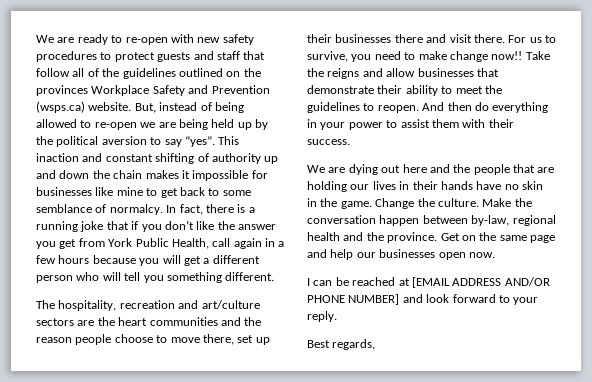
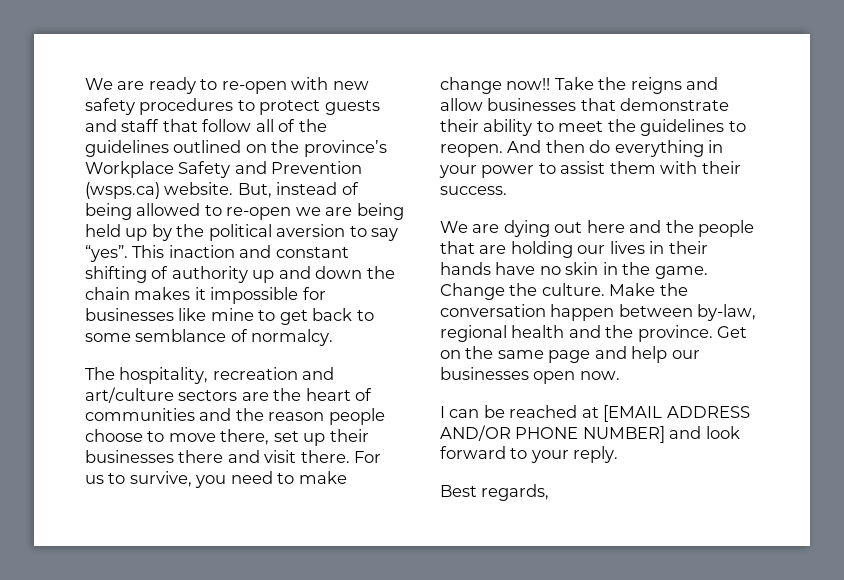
[36,85,88,96] provinces -> [303,140,387,157] province’s
[166,204,255,215] [36,220,276,232] [36,238,285,249] [36,255,260,266] [36,272,275,283] In fact, there is a running joke that if you don’t like the answer you get from York Public Health, call again in a few hours because you will get a different person who will tell you something different. -> (334, 337) none
(148, 321) none -> [355,388,373,401] of

